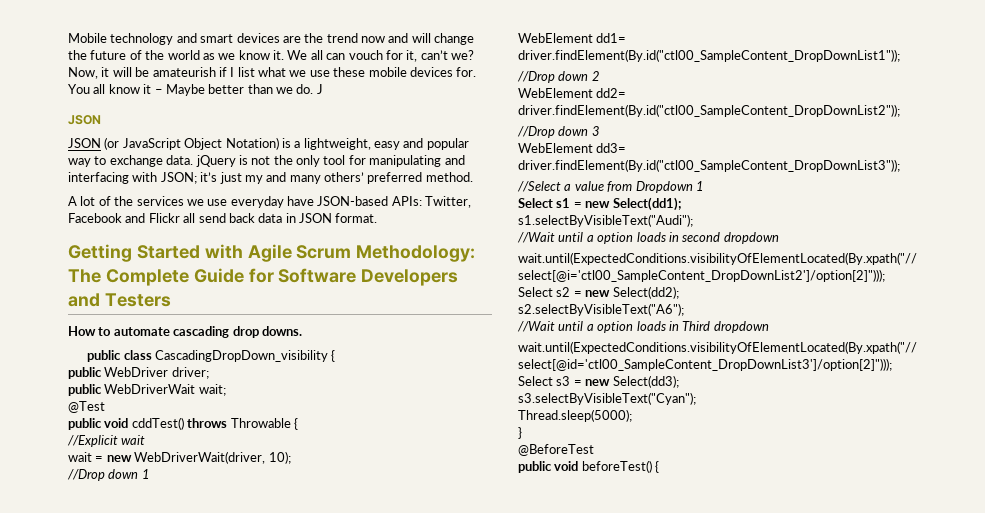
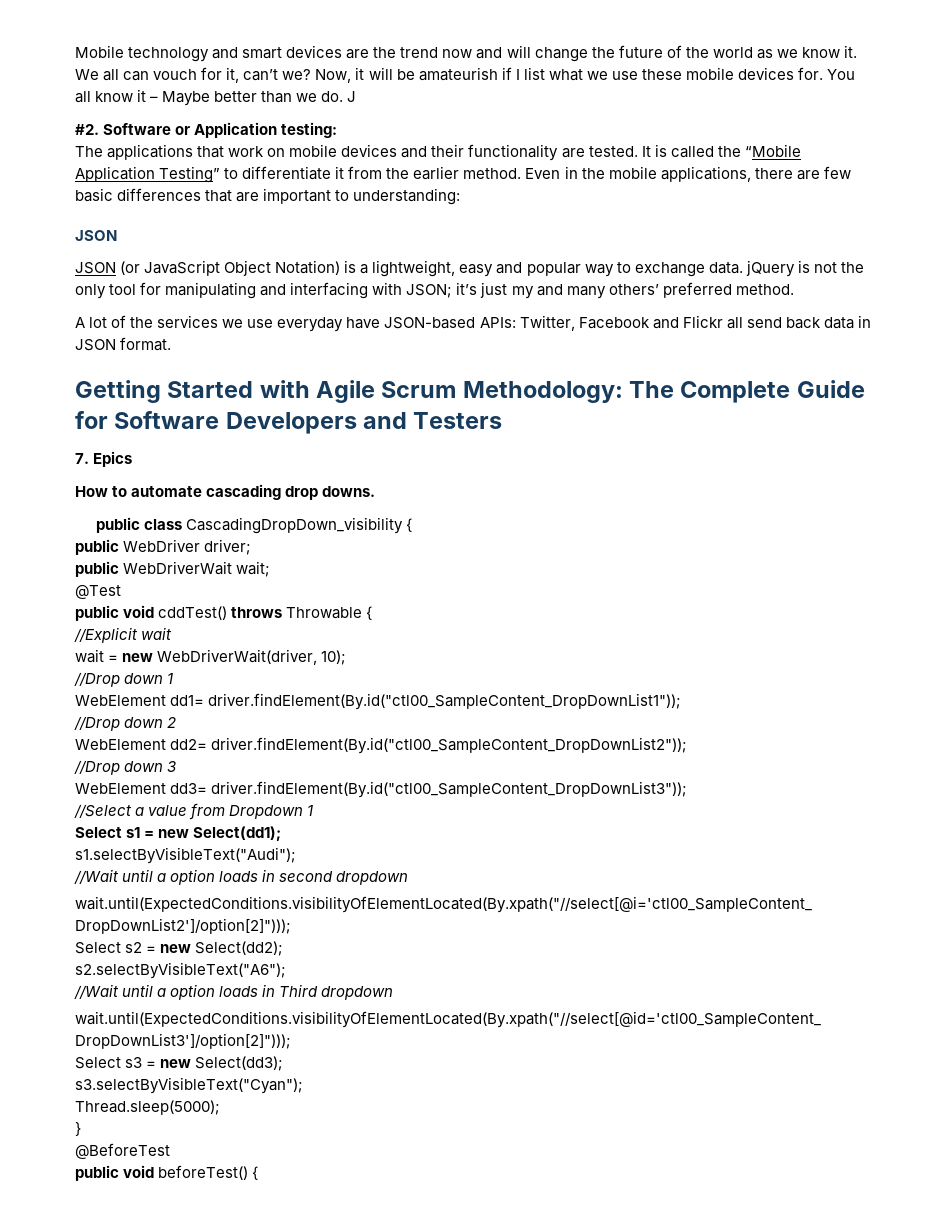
(323, 89) none -> [75,122,338,138] [75,144,801,161] [75,166,851,183] [75,188,461,205] // #2. Software or Application testing: // The applications that work on mobile devices and their functionality are tested. It is called the “Mobile Application Testing” to differentiate it from the earlier method. Even in the mobile applications, there are few basic differences that are important to understanding:
(171, 300) none -> [75,451,133,467] // 7. Epics

